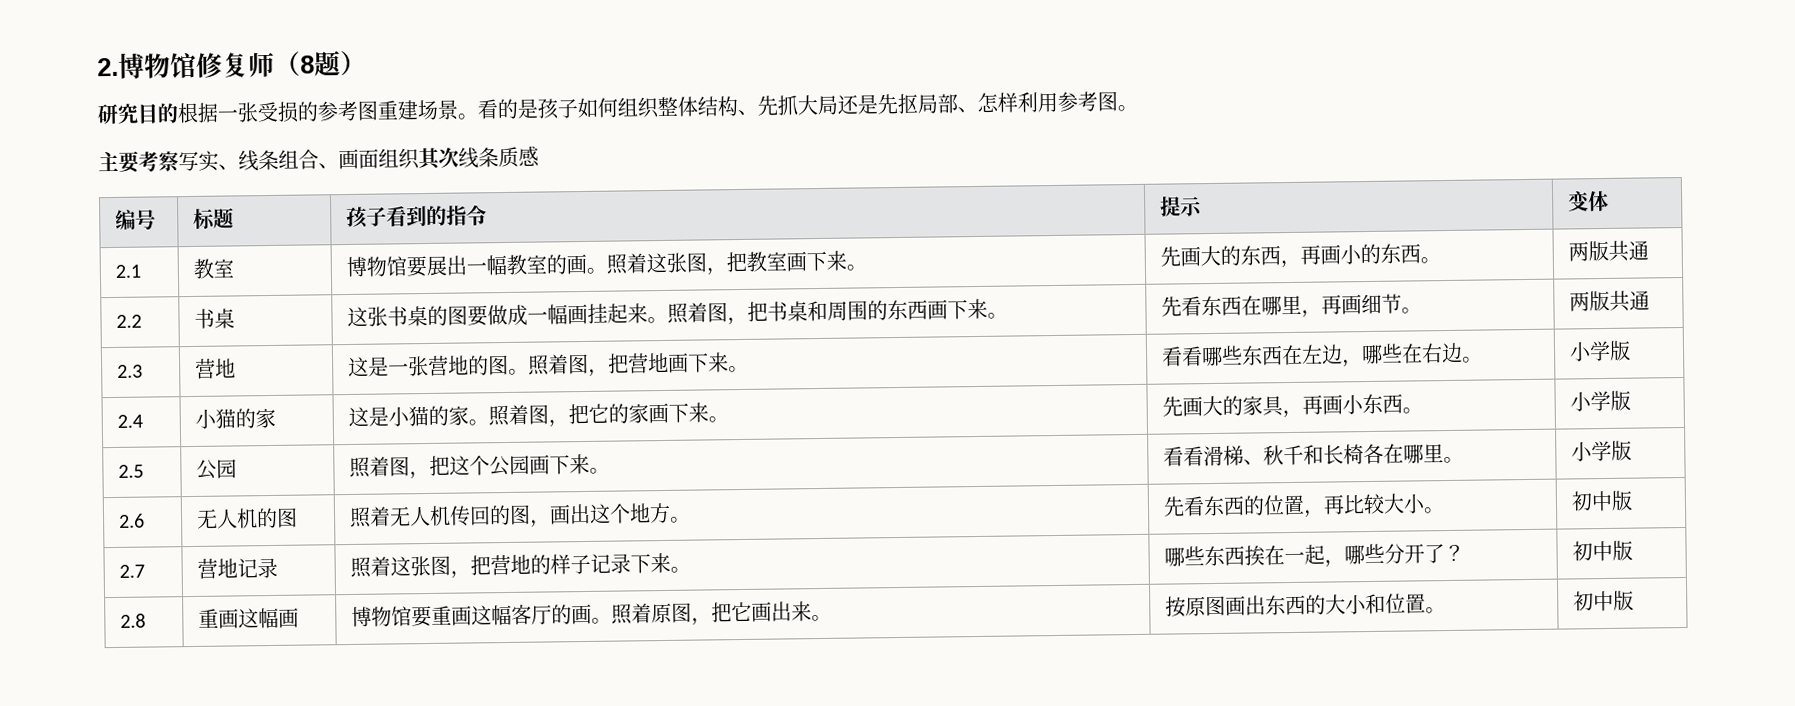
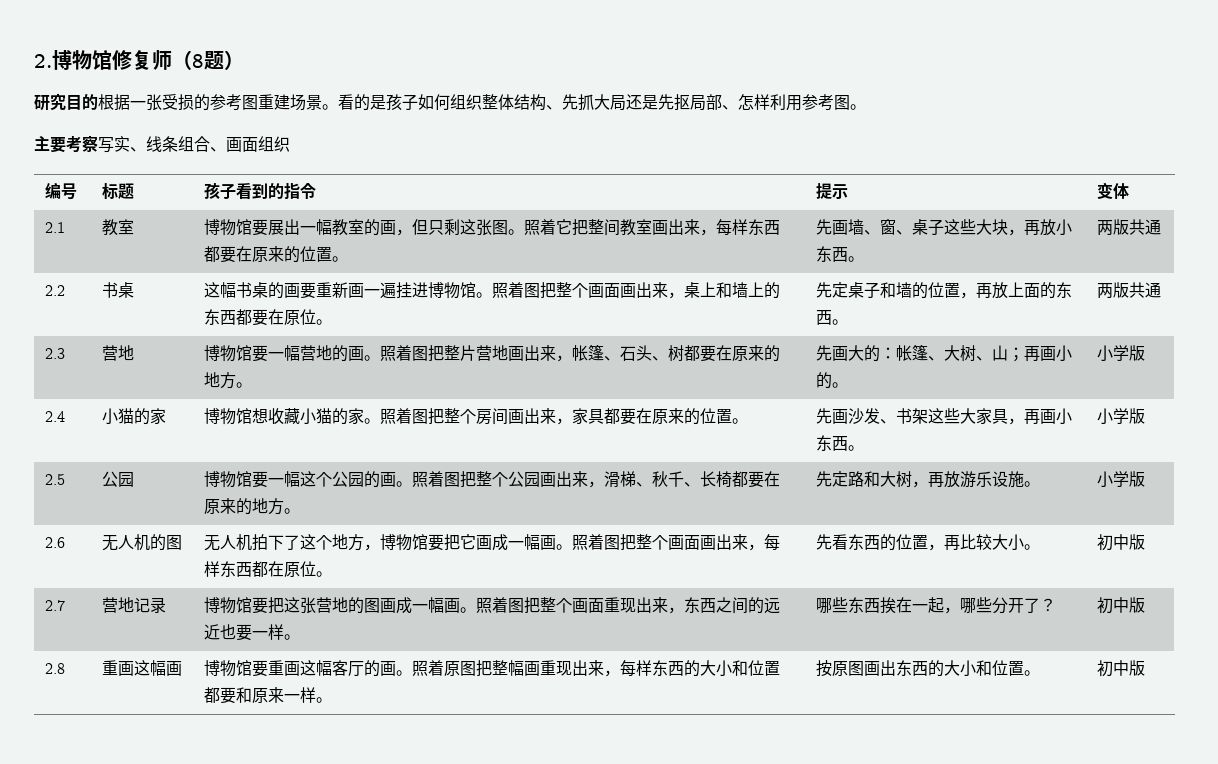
[418,145,540,171] 其次线条质感 -> (290, 144) none
[585,250,867,276] [1159,243,1381,269] 。照着这张图，把教室画下来。 | 先画大的东西，再画小的 -> [396,219,781,236] [204,246,349,263] [816,219,1073,236] ，但只剩这张图。照着它把整间教室画出来，每样东西都要在原来的位置。 | 先画墙、窗、桌子这些大块，再放小
[366,298,1008,327] [1160,293,1402,318] 张书桌的图要做成一幅画挂起来。照着图，把书桌和周围的东西画下来。 | 先看东西在哪里，再画细节 -> [220,282,781,299] [204,309,333,326] [816,282,1073,299] [816,310,833,325] 幅书桌的画要重新画一遍挂进博物馆。照着图把整个画面画出来，桌上和墙上的东西都要在原位。 | 先定桌子和墙的位置，再放上面的东西
[347,352,749,378] [1160,342,1463,368] 这是一张营地的图。照着图，把营地画下来。 | 看看哪些东西在左边，哪些在右边 -> [204,344,781,362] [204,372,253,389] [816,344,1073,362] [816,372,833,389] 博物馆要一幅营地的画。照着图把整片营地画出来，帐篷、石头、树都要在原来的地方。 | 先画大的：帐篷、大树、山；再画小的
[347,406,389,428] 这是 -> [204,408,301,425] 博物馆想收藏
[547,402,729,428] [1161,395,1243,417] ，把它的家画下来。 | 先画大的 -> [428,408,749,425] [816,408,977,424] 把整个房间画出来，家具都要在原来的位置。 | 先画沙发、书架这些大
[348,453,610,480] [1162,443,1444,467] 照着图，把这个公园画下来。 | 看看滑梯、秋千和长椅各在哪里 -> [204,471,781,488] [204,498,301,515] [816,471,1025,488] 博物馆要一幅这个公园的画。照着图把整个公园画出来，滑梯、秋千、长椅都要在原来的地方。 | 先定路和大树，再放游乐设施
[348,502,671,529] 照着无人机传回的图，画出这个地方 -> [204,534,781,551] [204,561,317,577] 无人机拍下了这个地方，博物馆要把它画成一幅画。照着图把整个画面画出来，每样东西都在原位
[349,552,671,579] 照着这张图，把营地的样子记录下来 -> [204,597,781,614] [204,624,285,641] 博物馆要把这张营地的图画成一幅画。照着图把整个画面重现出来，东西之间的远近也要一样
[690,601,812,626] ，把它画出来 -> [476,660,781,677] [204,687,317,704] 把整幅画重现出来，每样东西的大小和位置都要和原来一样

